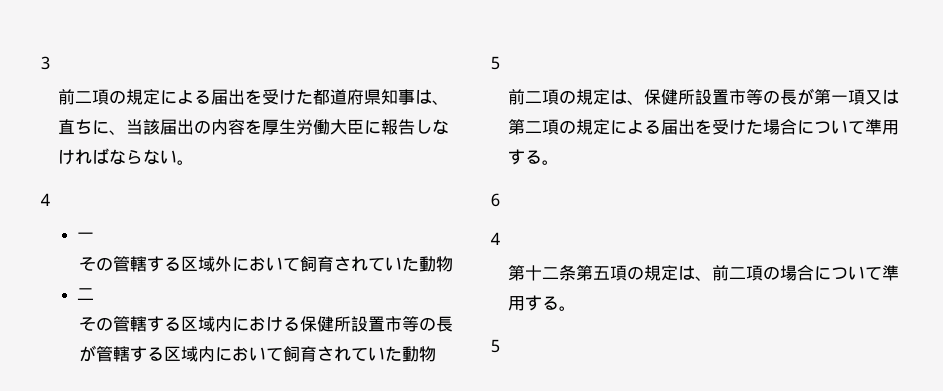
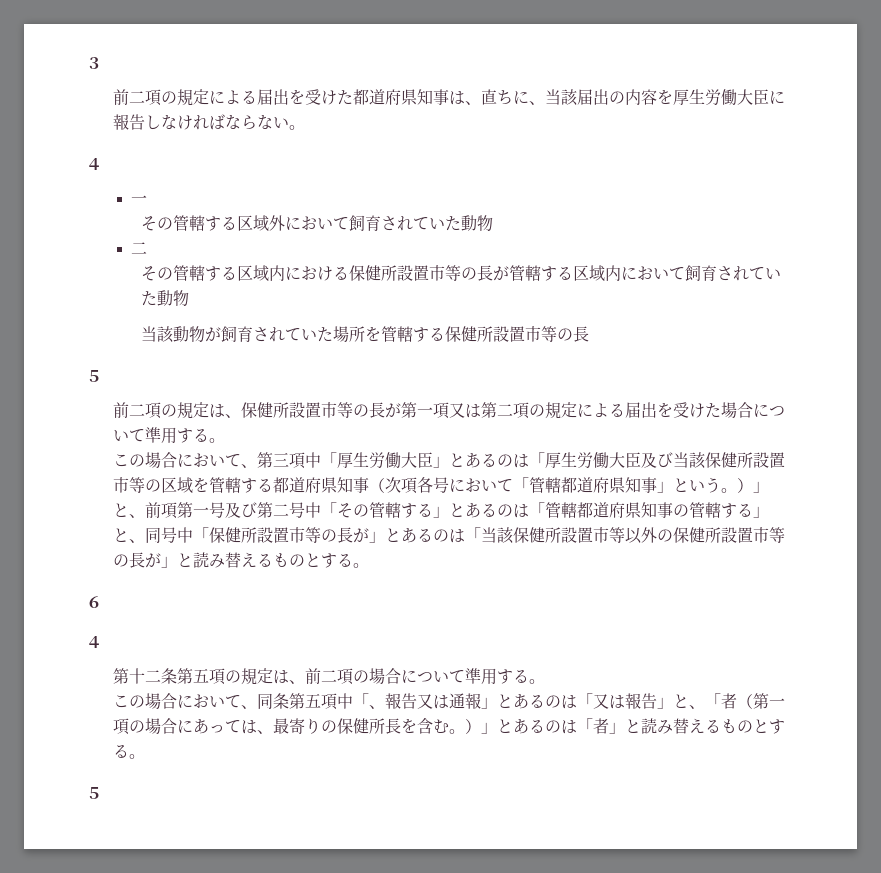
(437, 354) none -> [140,326,589,343] // 当該動物が飼育されていた場所を管轄する保健所設置市等の長
(560, 162) none -> [113,452,786,469] [113,477,770,494] [113,502,770,519] [113,527,786,544] [113,552,370,568] // この場合において、第三項中「厚生労働大臣」とあるのは「厚生労働大臣及び当該保健所設置市等の区域を管轄する都道府県知事（次項各号において「管轄都道府県知事」という。）」と、前項第一号及び第二号中「その管轄する」とあるのは「管轄都道府県知事の管轄する」と、同号中「保健所設置市等の長が」とあるのは「当該保健所設置市等以外の保健所設置市等の長が」と読み替えるものとする。
(577, 308) none -> [113,693,786,710] [113,718,786,735] [113,744,146,759] // この場合において、同条第五項中「、報告又は通報」とあるのは「又は報告」と、「者（第一項の場合にあっては、最寄りの保健所長を含む。）」とあるのは「者」と読み替えるものとする。

